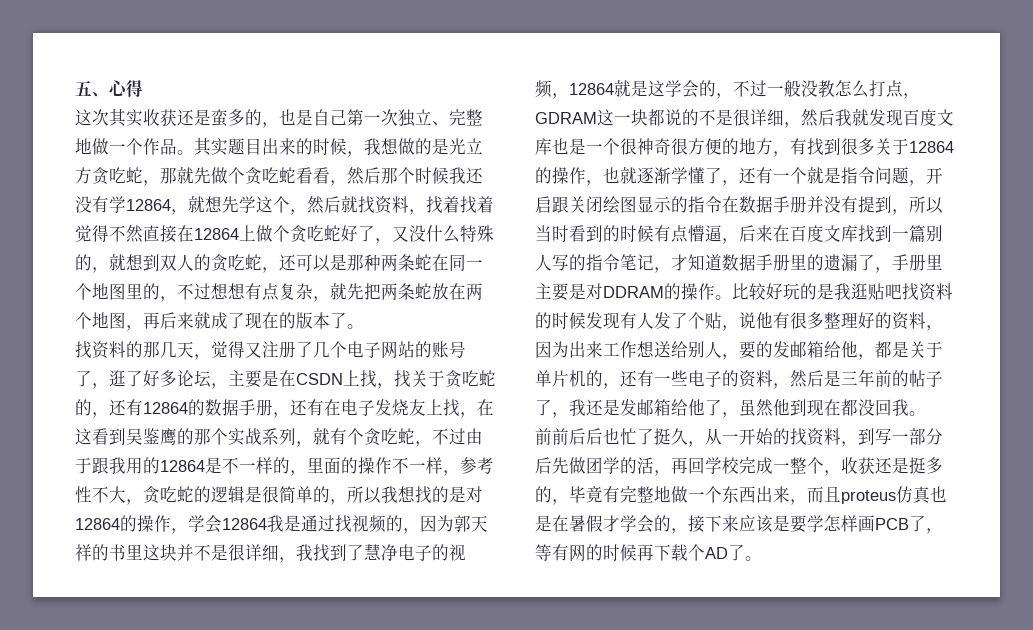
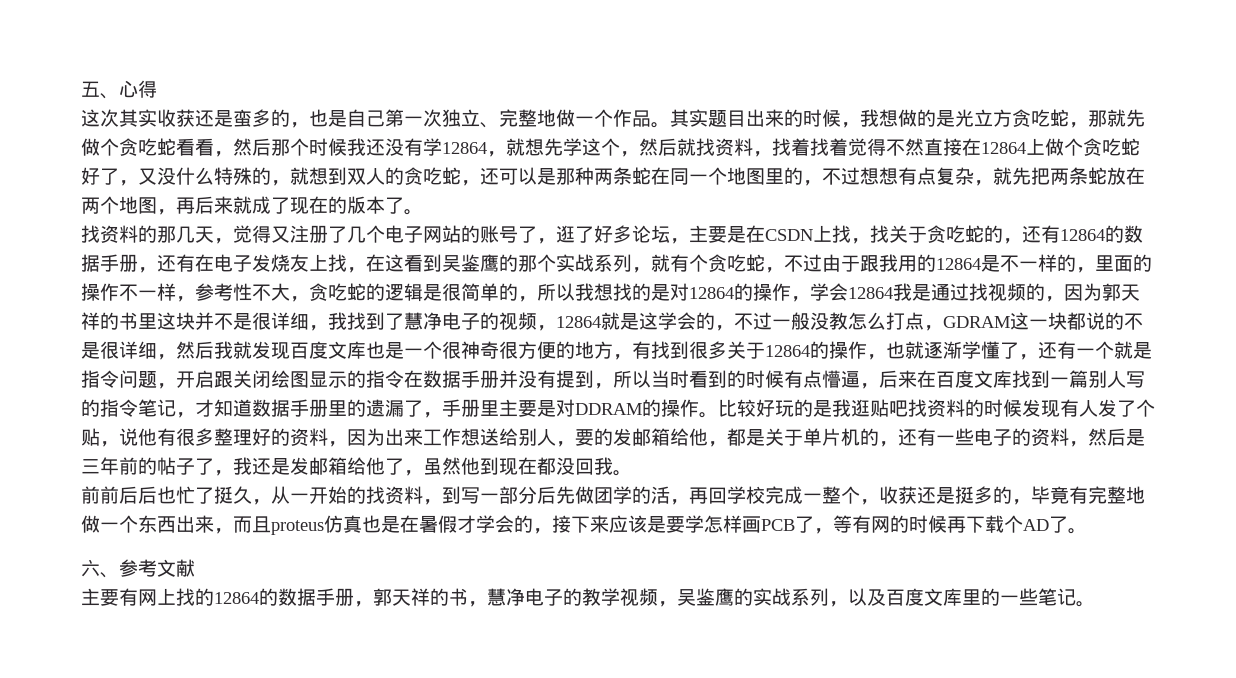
(762, 558) none -> [81,559,195,578] [81,588,1095,607] // 六、参考文献 // 主要有网上找的12864的数据手册，郭天祥的书，慧净电子的教学视频，吴鉴鹰的实战系列，以及百度文库里的一些笔记。

